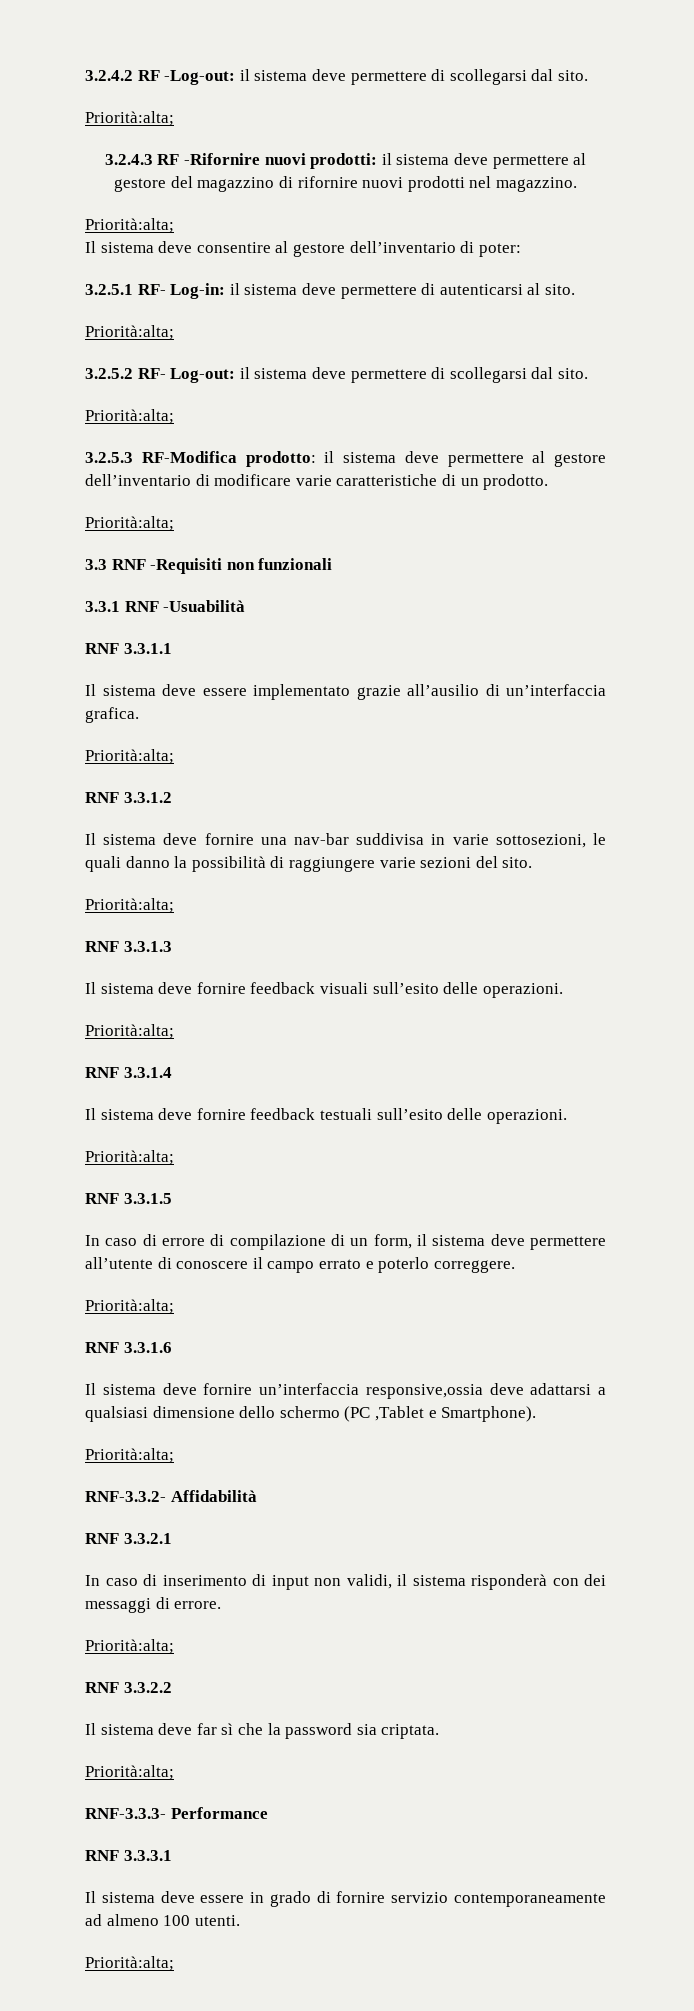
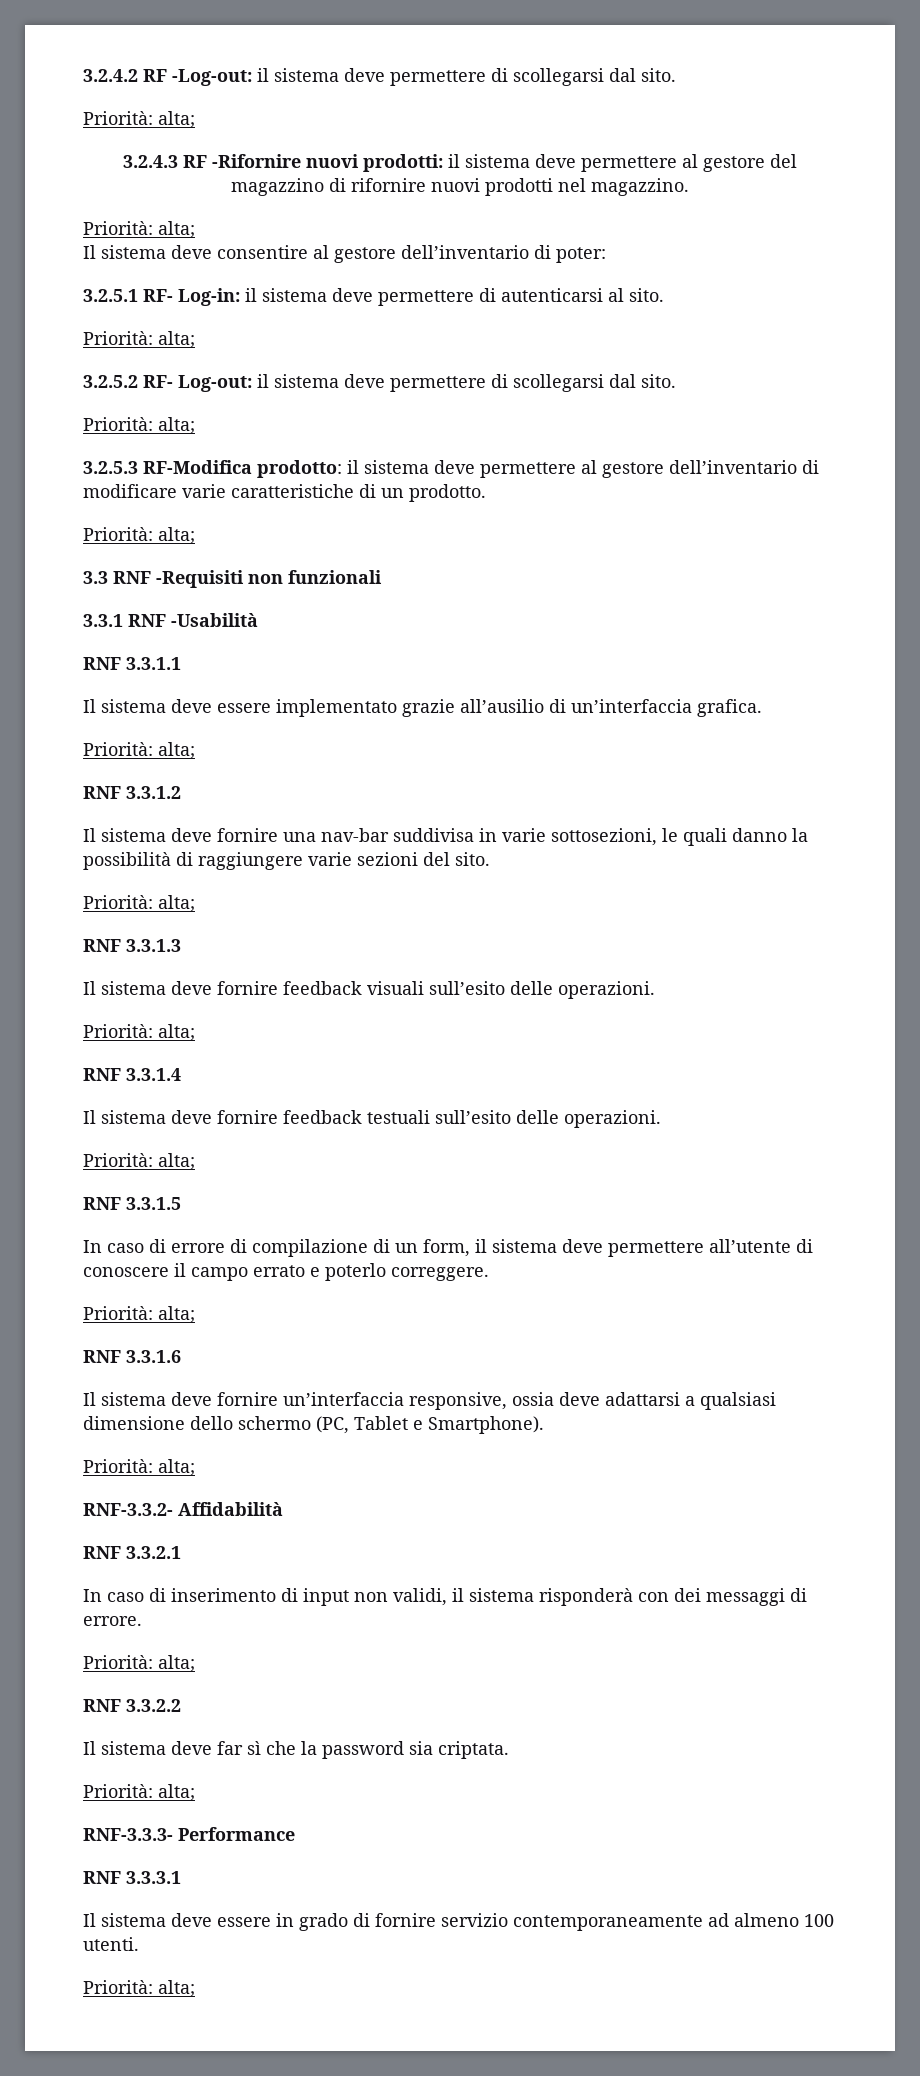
[85,111,174,126] Priorità:alta; -> [83,111,195,128] Priorità: alta;
[85,218,174,233] Priorità:alta; -> [83,221,195,238] Priorità: alta;
[85,325,174,340] Priorità:alta; -> [83,331,195,348] Priorità: alta;
[85,409,174,424] Priorità:alta; -> [83,417,195,434] Priorità: alta;
[85,516,174,531] Priorità:alta; -> [83,527,195,544] Priorità: alta;
[163,600,246,612] -Usuabilità -> [171,613,258,627] -Usabilità
[85,749,174,764] Priorità:alta; -> [83,742,195,759] Priorità: alta;
[85,898,174,913] Priorità:alta; -> [83,895,195,912] Priorità: alta;
[85,1024,174,1039] Priorità:alta; -> [83,1024,195,1041] Priorità: alta;
[85,1150,174,1165] Priorità:alta; -> [83,1153,195,1170] Priorità: alta;
[85,1299,174,1314] Priorità:alta; -> [83,1306,195,1323] Priorità: alta;
[365,1384,483,1399] responsive,ossia -> [409,1392,554,1410] responsive, ossia
[344,1406,424,1422] (PC ,Tablet -> [316,1416,408,1434] (PC, Tablet
[85,1448,174,1463] Priorità:alta; -> [83,1459,195,1476] Priorità: alta;
[85,1639,174,1654] Priorità:alta; -> [83,1655,195,1672] Priorità: alta;
[85,1765,174,1780] Priorità:alta; -> [83,1784,195,1801] Priorità: alta;
[85,1956,174,1971] Priorità:alta; -> [83,1980,195,1997] Priorità: alta;

